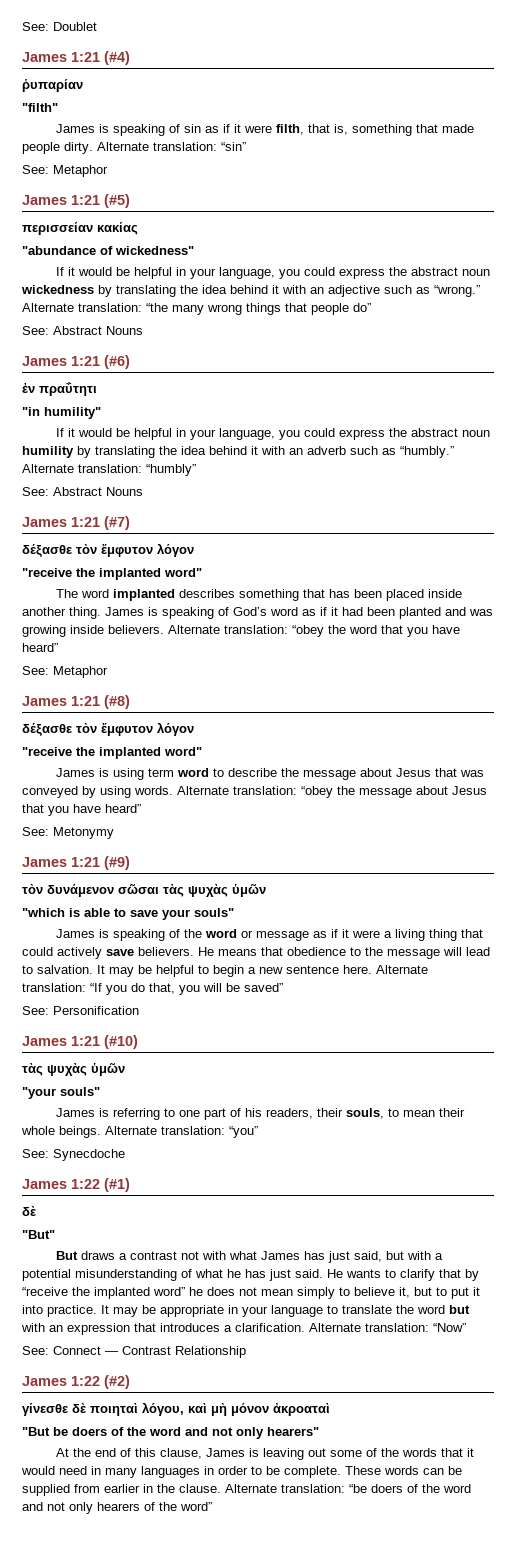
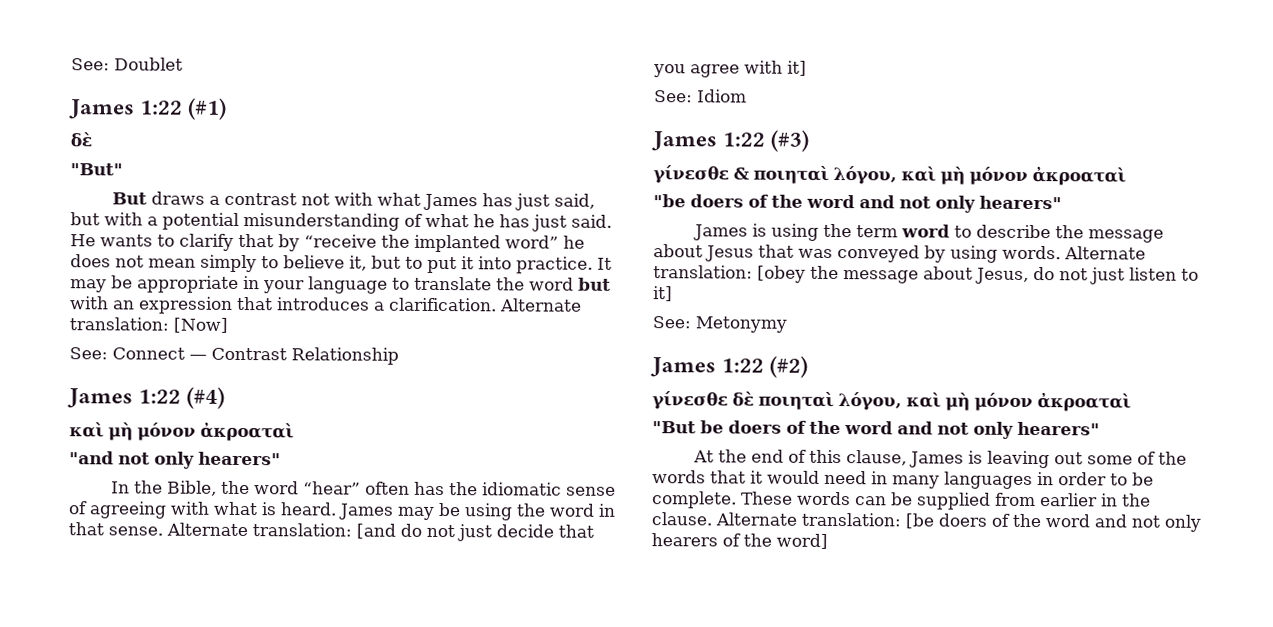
[22,51,130,65] [22,78,83,92] [22,103,58,112] [55,124,474,136] [22,142,246,154] [22,165,108,177] [22,194,130,208] [22,221,138,235] [22,246,194,255] [55,267,490,279] [21,285,480,297] [22,303,371,315] [22,326,143,335] [22,355,130,369] [22,382,97,396] [22,407,101,419] [55,428,490,440] [22,446,454,458] [22,464,196,476] [22,487,143,496] [22,516,130,530] [22,543,194,557] [22,568,202,580] [55,589,462,601] [22,607,493,619] [22,625,460,637] [22,643,58,652] [22,666,108,678] [22,695,130,709] [22,722,194,736] [22,747,202,759] [55,768,484,780] [22,786,487,798] [22,804,141,816] [22,827,114,839] [22,856,130,870] [22,883,266,897] [22,908,234,920] [55,929,483,941] [22,947,490,959] [22,965,428,977] [22,983,283,995] [22,1006,139,1015] [22,1035,138,1049] [22,1062,125,1076] [22,1087,100,1099] [55,1108,465,1120] [21,1126,258,1138] [22,1149,125,1161] // James 1:21 (#4) // ῥυπαρίαν // "filth" // James is speaking of sin as if it were filth, that is, something that made people dirty. Alternate translation: “sin” // See: Metaphor // James 1:21 (#5) // περισσείαν κακίας // "abundance of wickedness" // If it would be helpful in your language, you could express the abstract noun wickedness by translating the idea behind it with an adjective such as “wrong.” Alternate translation: “the many wrong things that people do” // See: Abstract Nouns // James 1:21 (#6) // ἐν πραΰτητι // "in humility" // If it would be helpful in your language, you could express the abstract noun humility by translating the idea behind it with an adverb such as “humbly.” Alternate translation: “humbly” // See: Abstract Nouns // James 1:21 (#7) // δέξασθε τὸν ἔμφυτον λόγον // "receive the implanted word" // The word implanted describes something that has been placed inside another thing. James is speaking of God’s word as if it had been planted and was growing inside believers. Alternate translation: “obey the word that you have heard” // See: Metaphor // James 1:21 (#8) // δέξασθε τὸν ἔμφυτον λόγον // "receive the implanted word" // James is using term word to describe the message about Jesus that was conveyed by using words. Alternate translation: “obey the message about Jesus that you have heard” // See: Metonymy // James 1:21 (#9) // τὸν δυνάμενον σῶσαι τὰς ψυχὰς ὑμῶν // "which is able to save your souls" // James is speaking of the word or message as if it were a living thing that could actively save believers. He means that obedience to the message will lead to salvation. It may be helpful to begin a new sentence here. Alternate translation: “If you do that, you will be saved” // See: Personification // James 1:21 (#10) // τὰς ψυχὰς ὑμῶν // "your souls" // James is referring to one part of his readers, their souls, to mean their whole beings. Alternate translation: “you” // See: Synecdoche -> (183, 64) none
[433,1323,466,1332] “Now” -> [173,317,228,333] [Now]
(246, 1352) none -> [67,386,226,409] [69,421,294,442] [69,451,281,469] [111,480,617,496] [68,501,616,521] [68,522,594,542] [653,60,807,78] [654,89,747,103] [651,129,810,152] [653,165,1126,186] [653,194,1062,213] [693,223,1165,243] [653,244,1146,263] [653,265,1199,285] [653,286,673,302] [652,316,787,333] // James 1:22 (#4) // καὶ μὴ μόνον ἀκροαταὶ // "and not only hearers" // In the Bible, the word “hear” often has the idiomatic sense of agreeing with what is heard. James may be using the word in that sense. Alternate translation: [and do not just decide that you agree with it] // See: Idiom // James 1:22 (#3) // γίνεσθε & ποιηταὶ λόγου, καὶ μὴ μόνον ἀκροαταὶ // "be doers of the word and not only hearers" // James is using the term word to describe the message about Jesus that was conveyed by using words. Alternate translation: [obey the message about Jesus, do not just listen to it] // See: Metonymy
[349,1484,367,1493] “be -> [905,513,934,529] [be
[180,1502,212,1511] word” -> [776,533,828,549] word]

